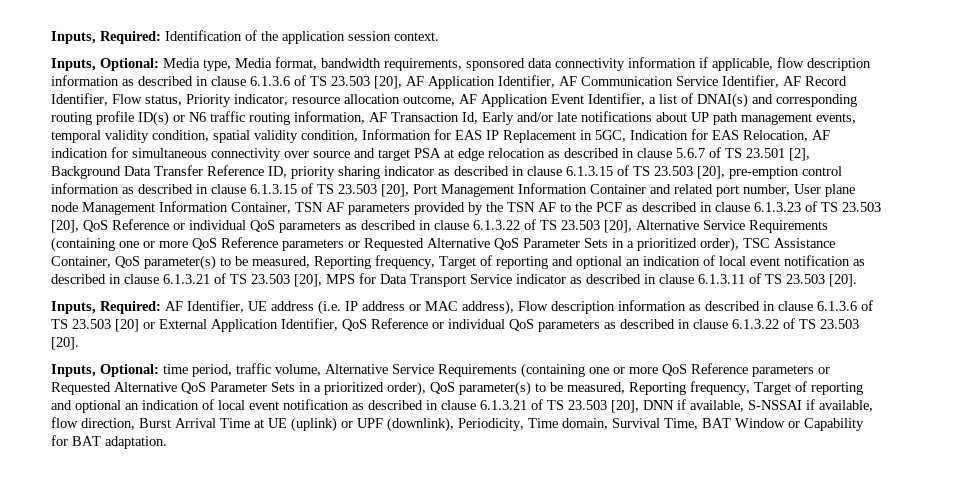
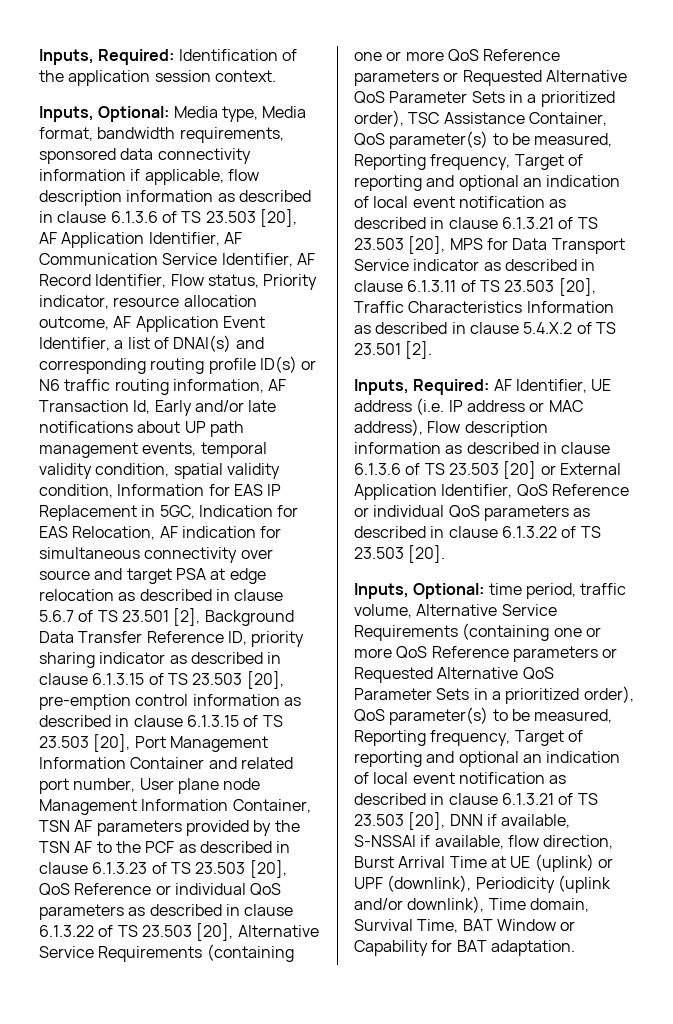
[829,274,857,287] [20]. -> [558,278,596,296] [354,301,614,313] [354,322,616,334] [354,341,433,359] [20], Traffic Characteristics Information as described in clause 5.4.X.2 of TS 23.501 [2].
[458,418,524,431] Periodicity, -> [475,875,611,893] [354,896,485,913] Periodicity (uplink and/or downlink),

